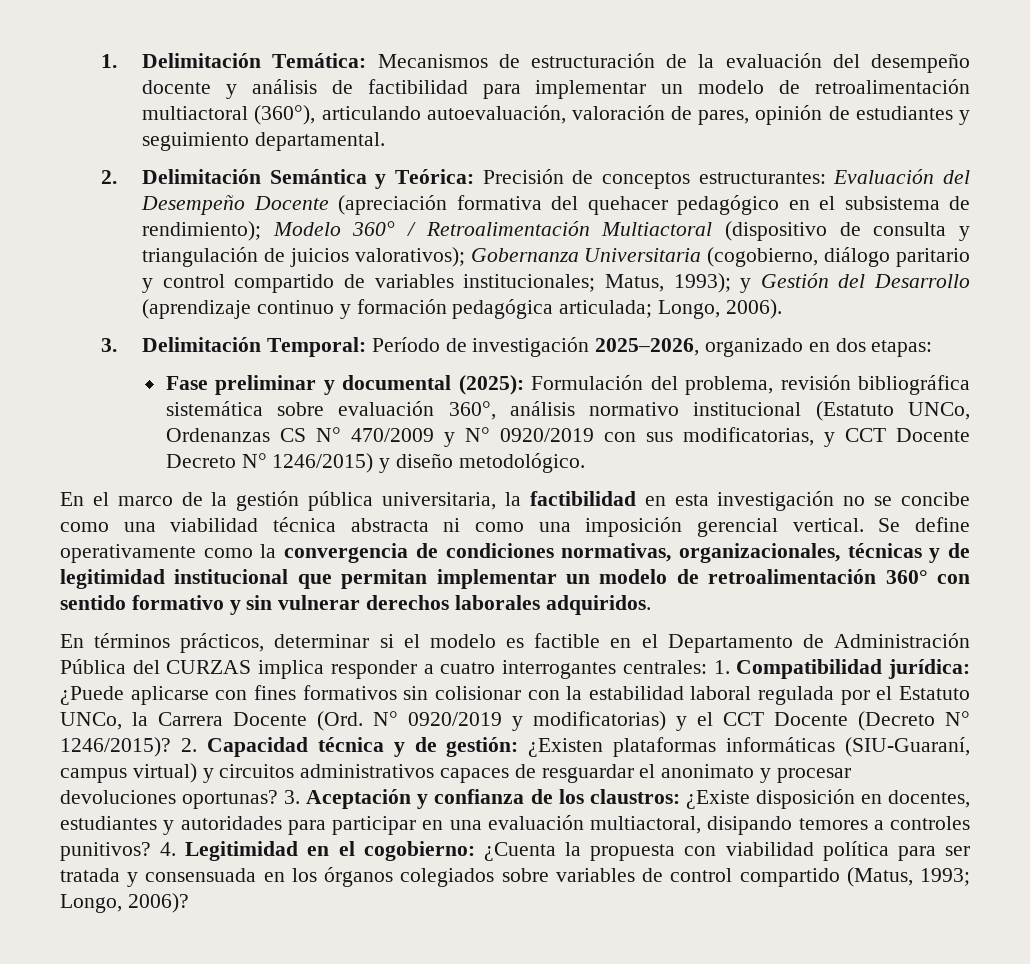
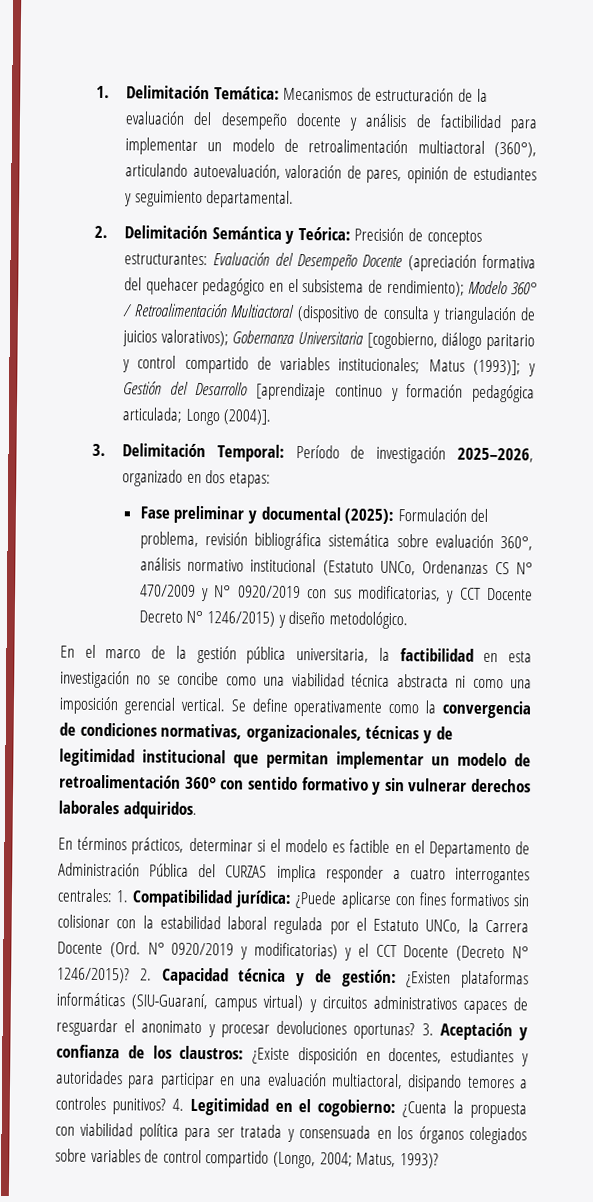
[707,247,819,267] (cogobierno, -> [366,331,438,350] [cogobierno,
[604,273,731,293] Matus, 1993); -> [428,359,521,376] Matus (1993)];
[142,299,252,319] (aprendizaje -> [256,382,327,401] [aprendizaje
[658,299,782,319] Longo, 2006). -> [185,408,272,426] Longo (2004)].
[846,867,971,887] [60,893,189,913] (Matus, 1993; Longo, 2006)? -> [272,1151,439,1169] (Longo, 2004; Matus, 1993)?

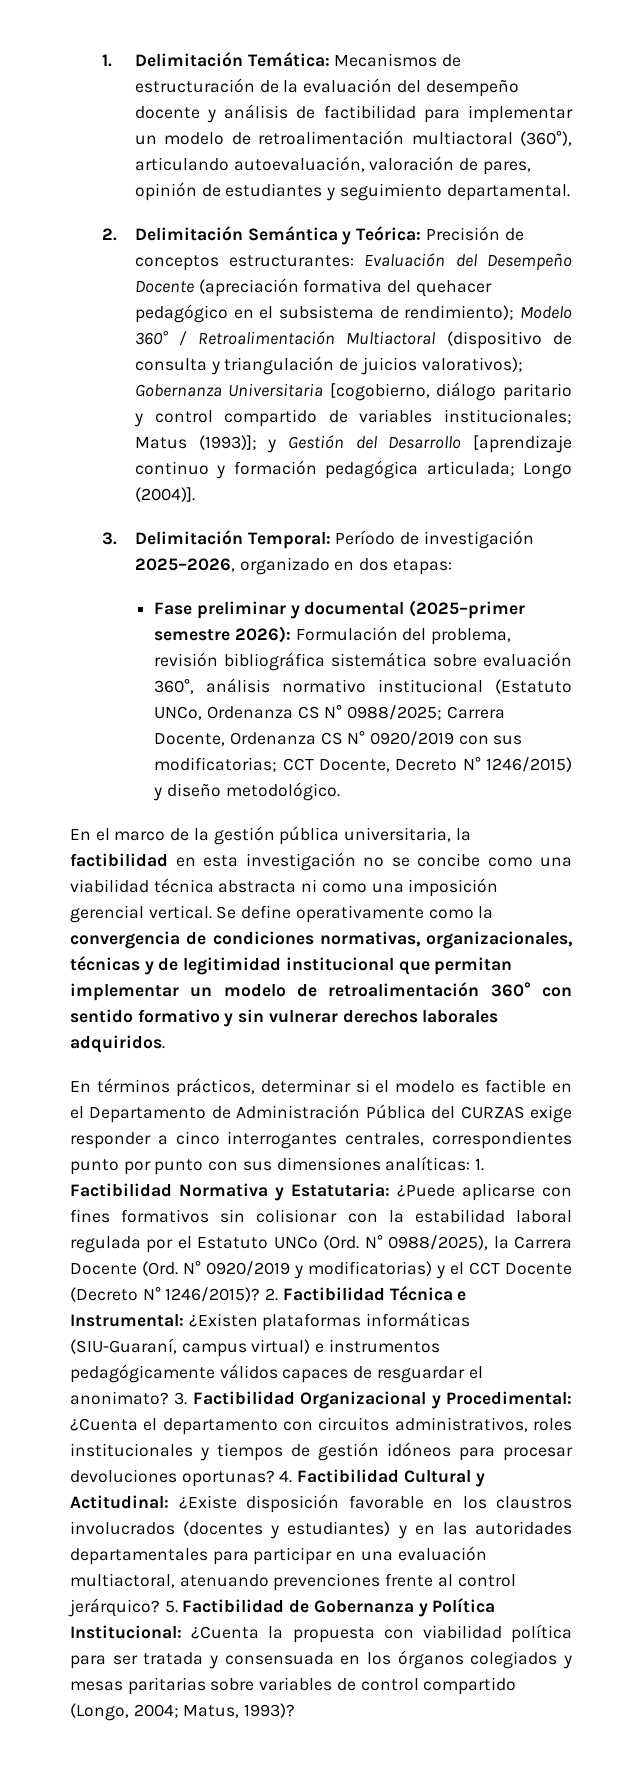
[344,508,395,525] (2025): -> [409,600,526,619] [154,626,291,643] (2025–primer semestre 2026):
[422,560,533,575] [139,584,533,604] Ordenanzas CS N° 470/2009 y N° 0920/2019 con sus modificatorias, y CCT Docente -> [206,705,505,720] [154,731,523,746] [154,757,390,772] Ordenanza CS N° 0988/2025; Carrera Docente, Ordenanza CS N° 0920/2019 con sus modificatorias; CCT Docente,
[276,864,317,883] implica -> [530,1105,573,1123] exige
[409,867,530,885] [57,888,293,908] cuatro interrogantes centrales: 1. Compatibilidad jurídica: -> [175,1131,572,1149] [70,1156,485,1175] [70,1183,390,1201] cinco interrogantes centrales, correspondientes punto por punto con sus dimensiones analíticas: 1. Factibilidad Normativa y Estatutaria:
[425,919,462,934] UNCo, -> [273,1235,489,1250] UNCo (Ord. N° 0988/2025),
[161,967,397,988] Capacidad técnica y de gestión: -> [282,1286,467,1301] [70,1314,184,1327] Factibilidad Técnica e Instrumental:
[308,995,528,1015] [56,1018,528,1041] [56,1044,529,1067] [56,1070,123,1085] y circuitos administrativos capaces de resguardar el anonimato y procesar devoluciones oportunas? 3. Aceptación y confianza de los claustros: ¿Existe disposición en docentes, estudiantes y autoridades -> [315,1339,440,1353] [70,1364,483,1383] [70,1391,572,1409] [70,1417,572,1435] [70,1442,573,1461] [70,1469,485,1487] [70,1494,572,1513] [70,1521,573,1539] [70,1548,208,1565] e instrumentos pedagógicamente válidos capaces de resguardar el anonimato? 3. Factibilidad Organizacional y Procedimental: ¿Cuenta el departamento con circuitos administrativos, roles institucionales y tiempos de gestión idóneos para procesar devoluciones oportunas? 4. Factibilidad Cultural y Actitudinal: ¿Existe disposición favorable en los claustros involucrados (docentes y estudiantes) y en las autoridades departamentales
[407,1074,528,1092] [55,1096,397,1118] disipando temores a controles punitivos? 4. Legitimidad en el cogobierno: -> [179,1573,516,1591] [68,1598,496,1617] [70,1625,182,1639] atenuando prevenciones frente al control jerárquico? 5. Factibilidad de Gobernanza y Política Institucional:
(527, 1135) none -> [563,1655,572,1669] [70,1677,206,1695] y mesas paritarias

